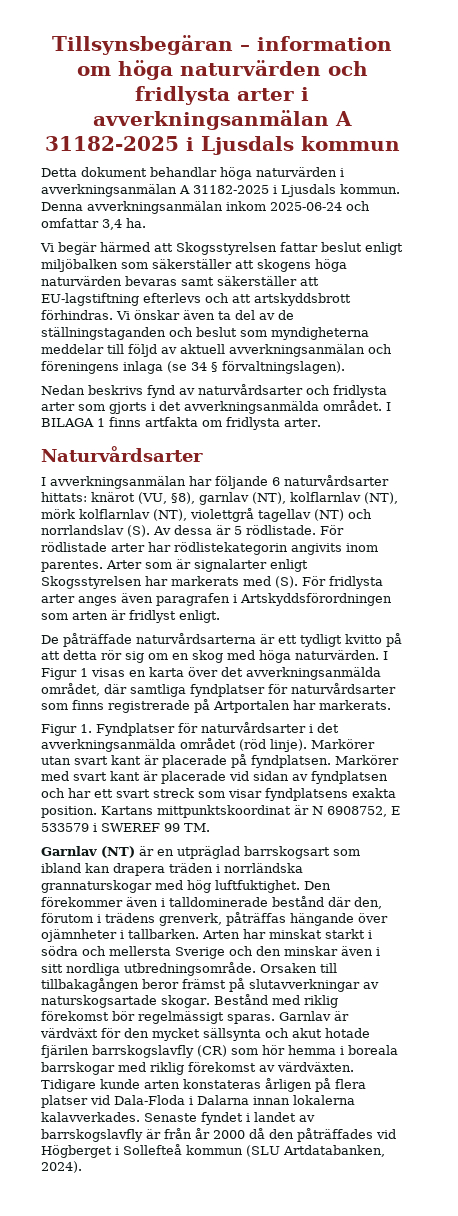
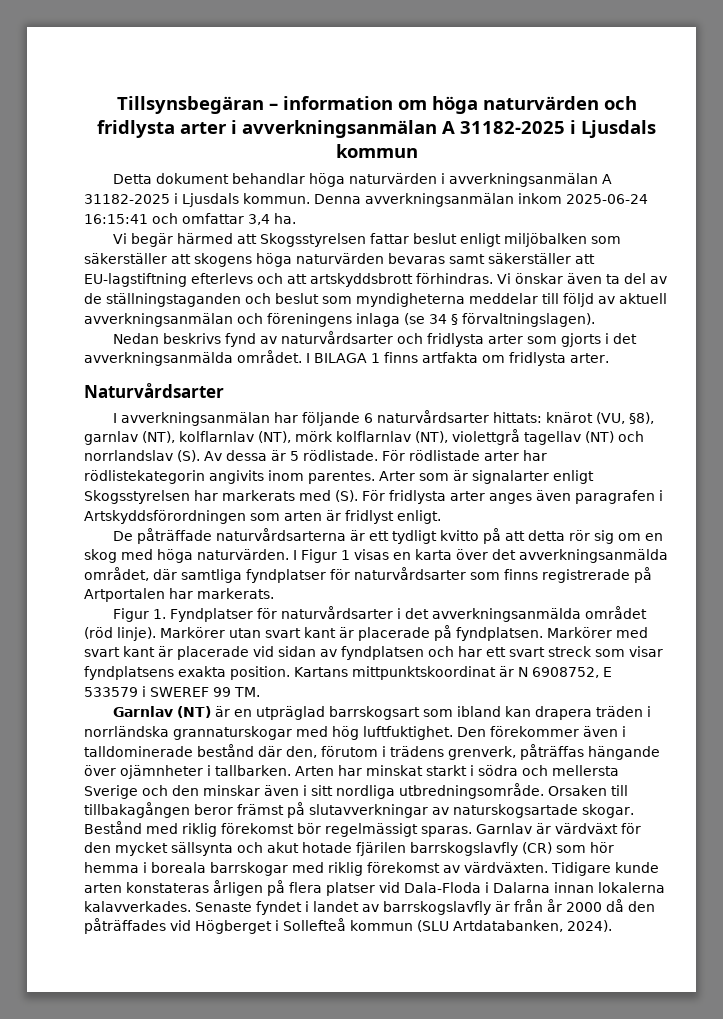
(342, 206) none -> [84,214,148,224] 16:15:41

